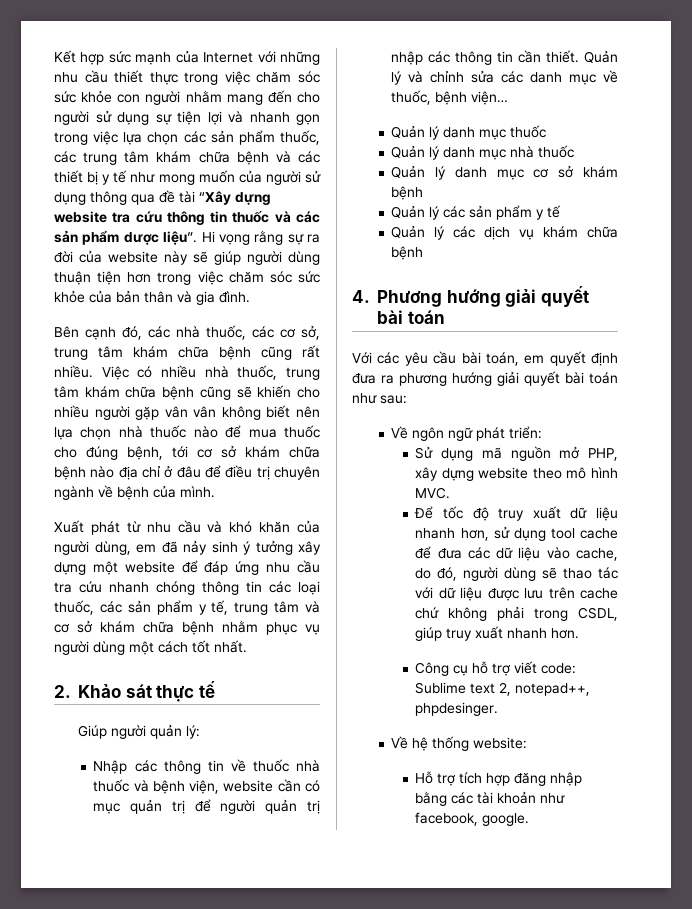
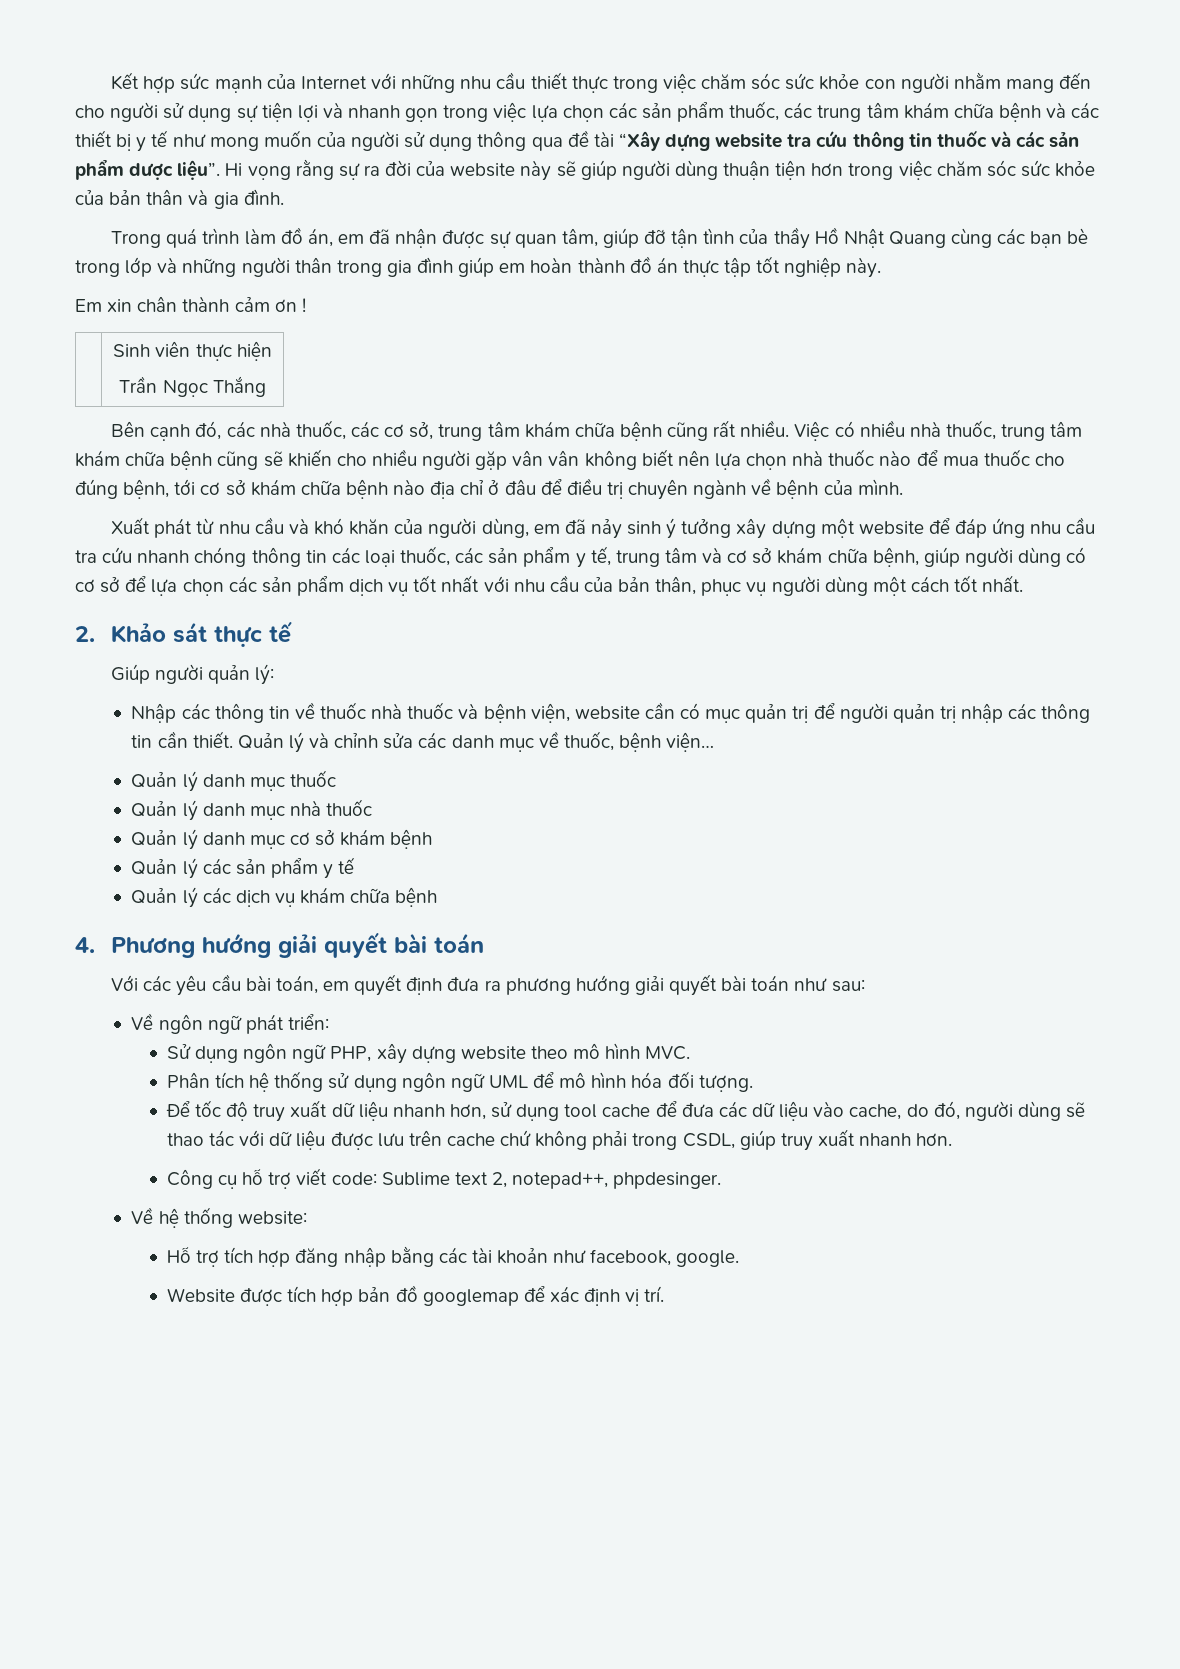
(250, 297) none -> [111,227,1089,249] [75,256,882,278] [75,296,306,312] [113,341,272,361] [119,376,266,397] // Trong quá trình làm đồ án, em đã nhận được sự quan tâm, giúp đỡ tận tình của thầy Hồ Nhật Quang cùng các bạn bè trong lớp và những người thân trong gia đình giúp em hoàn thành đồ án thực tập tốt nghiệp này. // Em xin chân thành cảm ơn ! // | Sinh viên thực hiện // Trần Ngọc Thắng
[182,620,258,635] bệnh nhằm -> [872,547,1087,567] [75,575,697,596] bệnh, giúp người dùng có cơ sở để lựa chọn các sản phẩm dịch vụ tốt nhất với nhu cầu của bản thân,
[481,446,581,461] mã nguồn mở -> [243,1043,327,1063] ngôn ngữ
(451, 493) none -> [166,1071,753,1092] // Phân tích hệ thống sử dụng ngôn ngữ UML để mô hình hóa đối tượng.
(530, 819) none -> [166,1285,665,1306] // Website được tích hợp bản đồ googlemap để xác định vị trí.

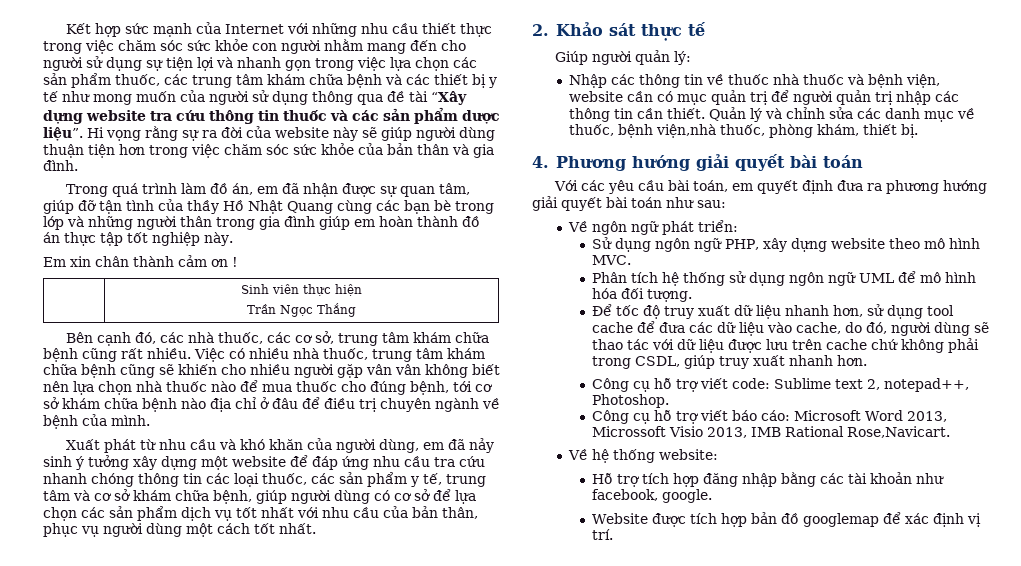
[666,732,715,752] [131,770,336,792] [131,799,373,821] [131,829,433,850] [131,857,356,879] [131,887,438,908] viện… // Quản lý danh mục thuốc // Quản lý danh mục nhà thuốc // Quản lý danh mục cơ sở khám bệnh // Quản lý các sản phẩm y tế // Quản lý các dịch vụ khám chữa bệnh -> [656,124,919,138] viện,nhà thuốc, phòng khám, thiết bị.
[613,1172,722,1189] phpdesinger. -> [591,394,669,408] [591,410,947,424] [591,426,950,438] Photoshop. // Công cụ hỗ trợ viết báo cáo: Microsoft Word 2013, Microssoft Visio 2013, IMB Rational Rose,Navicart.

